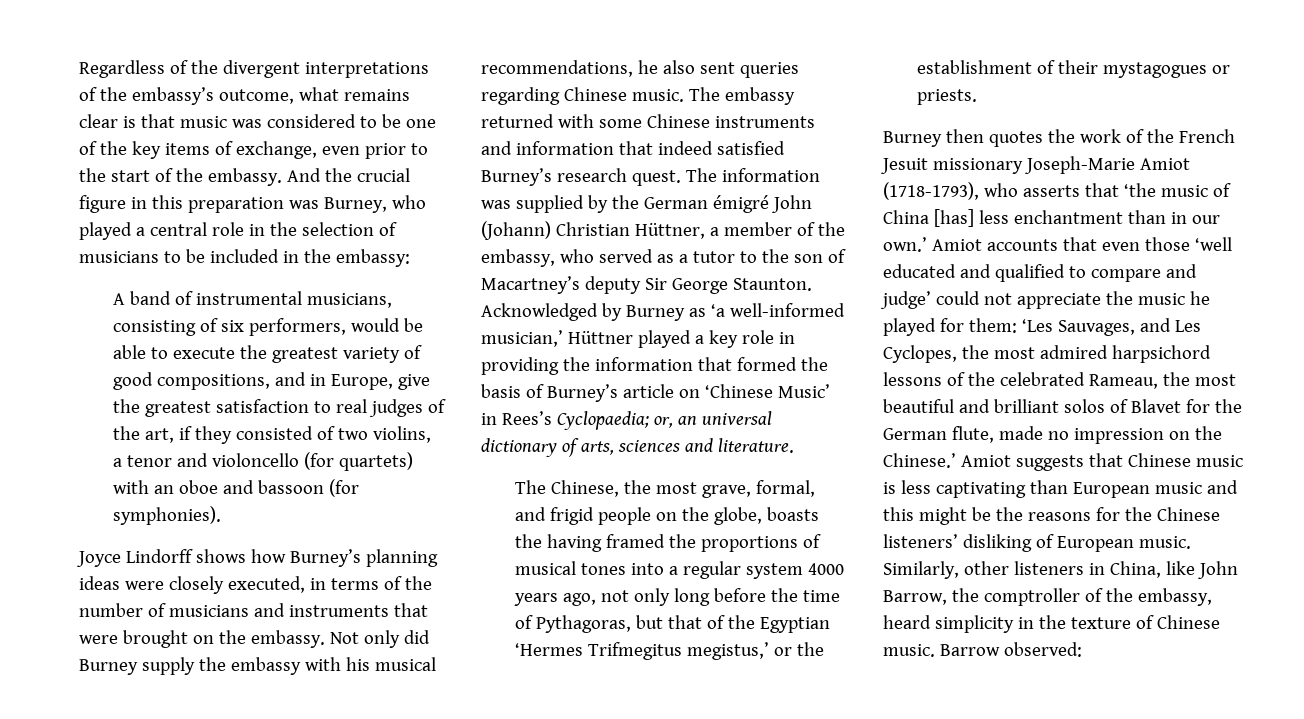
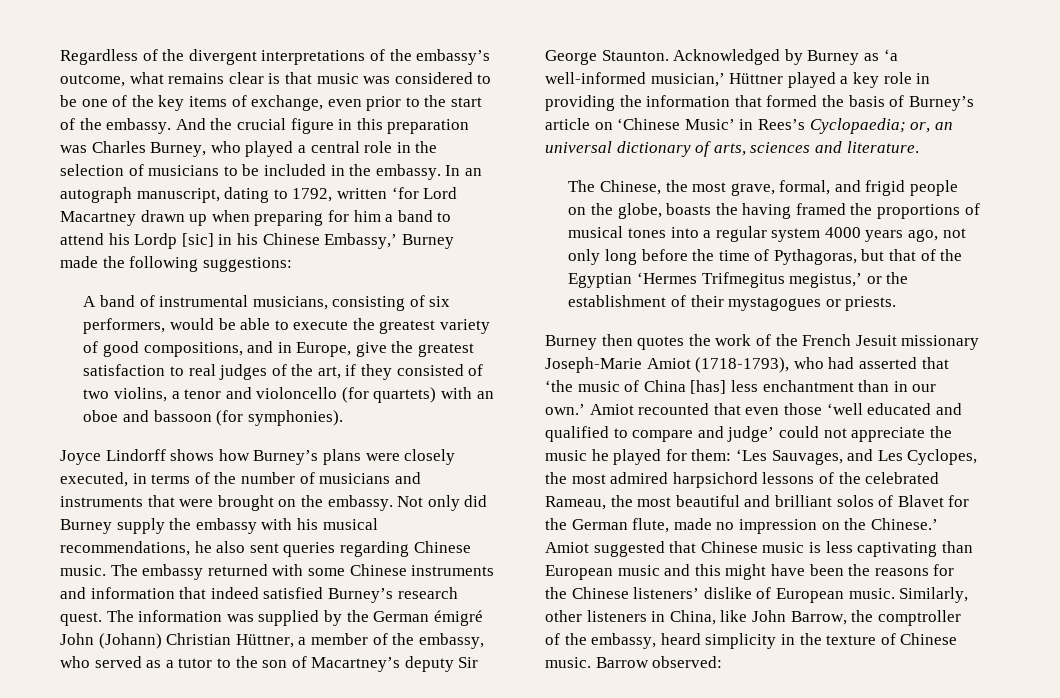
(319, 204) none -> [91,141,146,153] Charles
[335,249,410,267] embassy: -> [375,164,482,180] [60,187,458,203] [60,210,452,226] [60,233,454,249] [60,256,292,272] embassy. In an autograph manuscript, dating to 1792, written ‘for Lord Macartney drawn up when preparing for him a band to attend his Lordp [sic] in his Chinese Embassy,’ Burney made the following suggestions:
[365,549,438,567] [79,576,120,590] planning ideas -> [322,449,361,465] plans
[1022,185,1080,197] asserts -> [828,357,917,369] had asserted
[986,239,1058,251] accounts -> [638,403,710,415] recounted
[1015,455,1084,471] suggests -> [593,541,665,557] suggested
[971,507,991,521] be -> [770,564,844,576] have been
[962,534,1032,552] disliking -> [703,587,752,599] dislike

